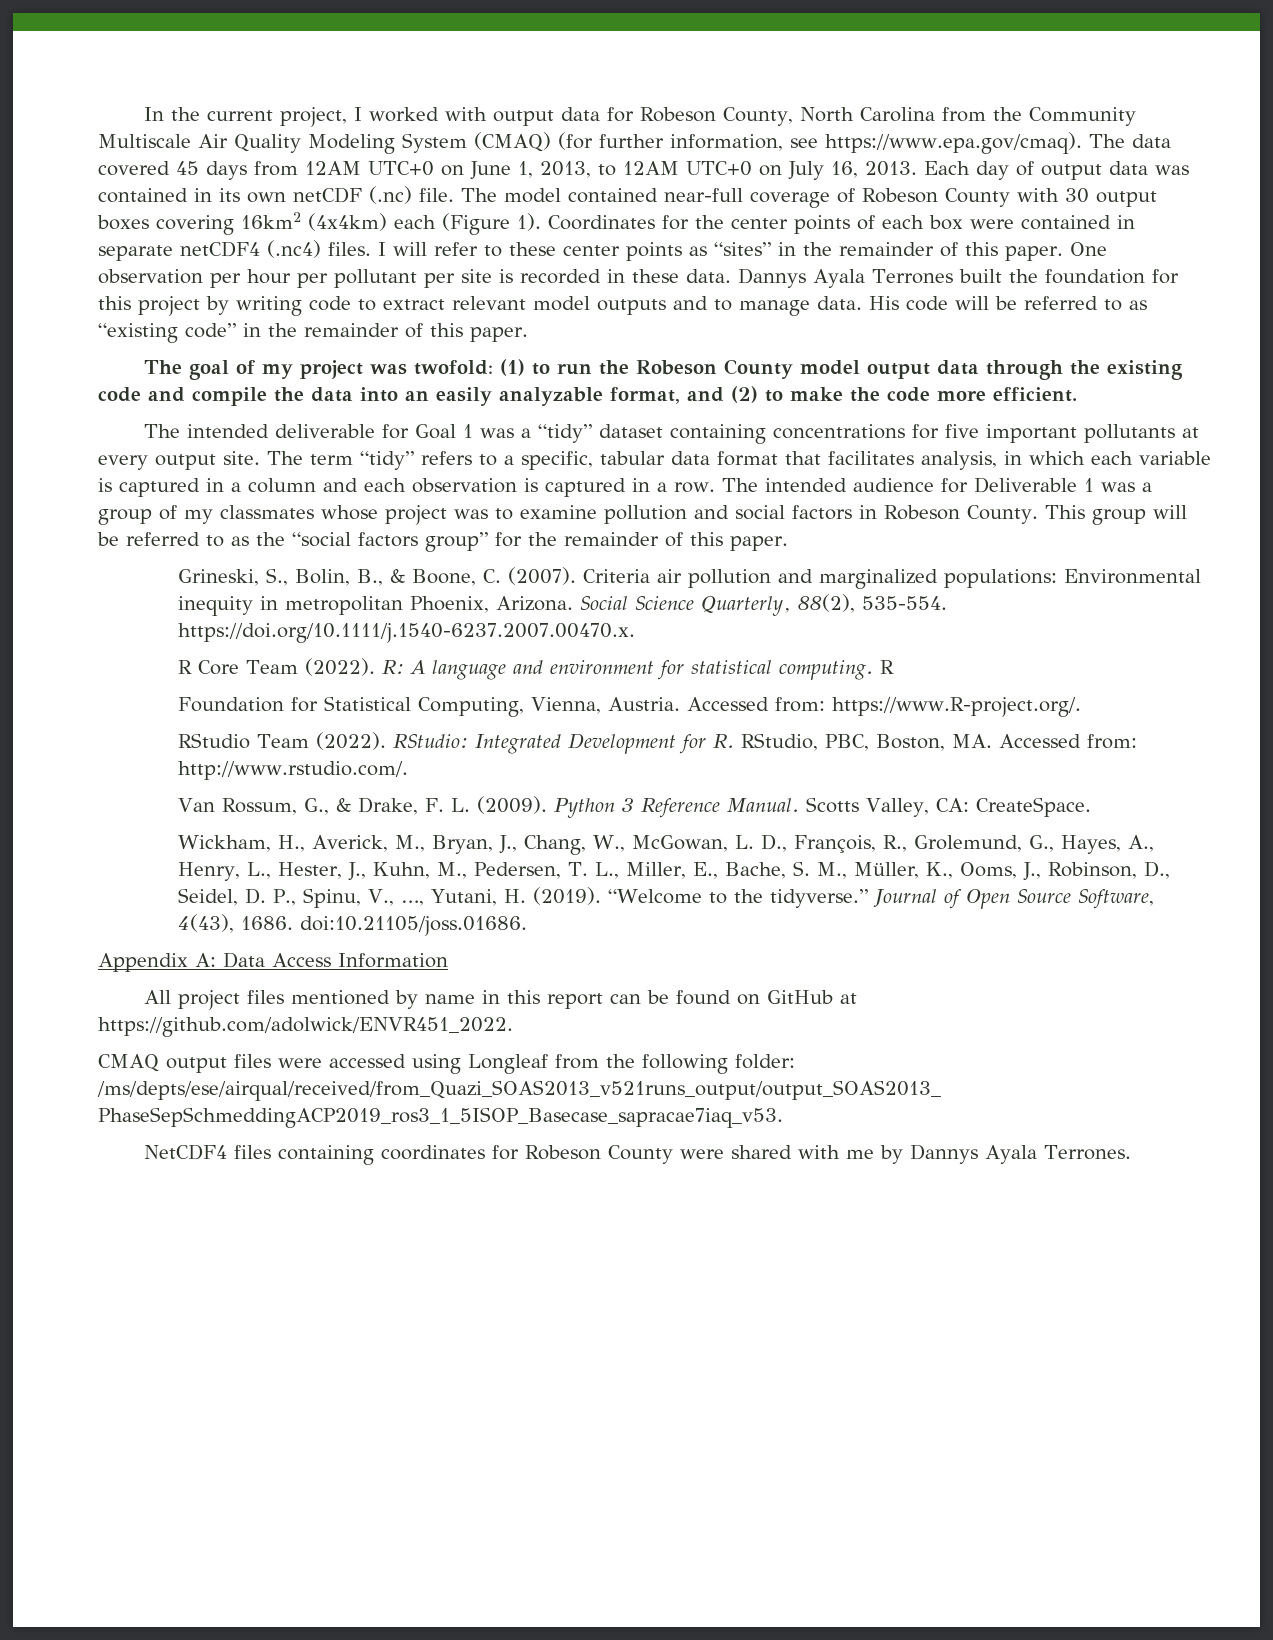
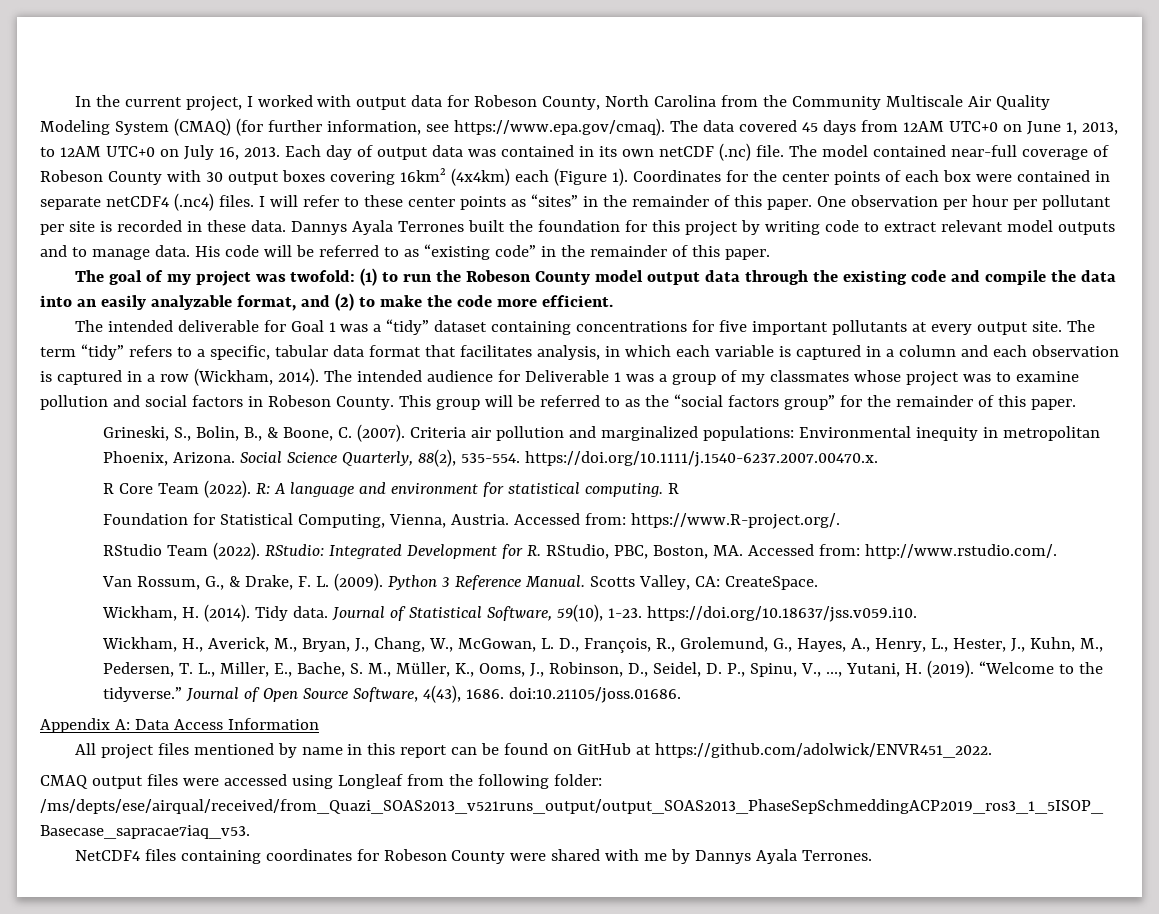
[674,482,715,493] row. -> [159,368,319,386] row (Wickham, 2014).
(1091, 807) none -> [101,604,917,622] // Wickham, H. (2014). Tidy data. Journal of Statistical Software, 59(10), 1-23. https://doi.org/10.18637/jss.v059.i10.

